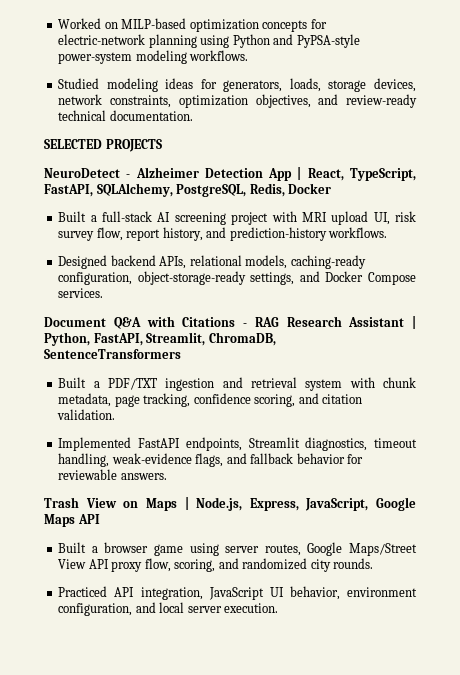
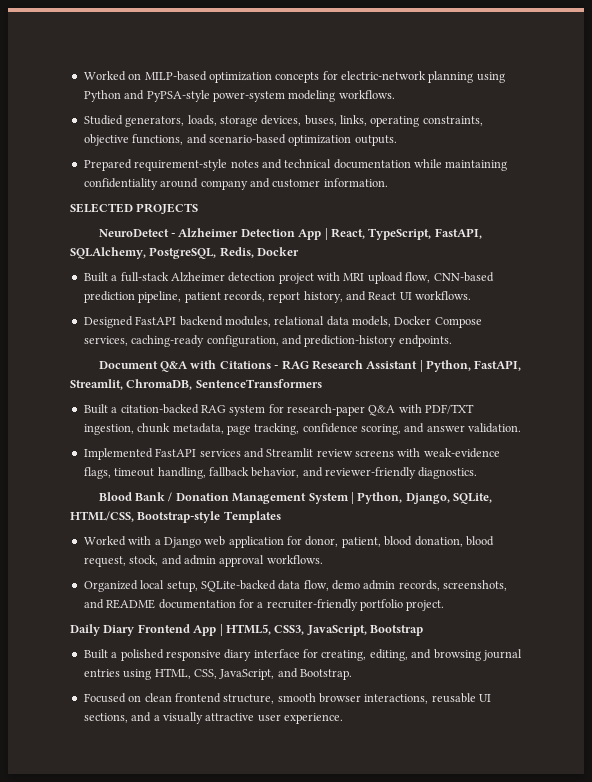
[106,78,217,92] modeling ideas for -> (123, 120) none
[58,94,417,108] [58,110,193,121] network constraints, optimization objectives, and review-ready technical documentation. -> [304,115,483,127] [83,134,397,146] [83,159,508,171] [83,178,388,190] buses, links, operating constraints, objective functions, and scenario-based optimization outputs. // Prepared requirement-style notes and technical documentation while maintaining confidentiality around company and customer information.
[157,212,226,225] AI screening -> [170,272,276,282] Alzheimer detection
[373,211,416,225] [58,227,123,241] UI, risk survey flow, -> [405,272,494,283] [83,291,265,303] flow, CNN-based prediction pipeline, patient records,
[229,227,327,241] prediction-history -> [368,292,412,300] React UI
[110,255,366,269] [58,271,416,285] [58,288,104,298] backend APIs, relational models, caching-ready configuration, object-storage-ready settings, and Docker Compose services. -> [135,316,482,328] [83,335,452,347] FastAPI backend modules, relational data models, Docker Compose services, caching-ready configuration, and prediction-history endpoints.
[107,377,375,391] PDF/TXT ingestion and retrieval system with -> [120,404,475,416] [83,424,134,435] citation-backed RAG system for research-paper Q&A with PDF/TXT ingestion,
[322,394,363,404] citation -> [426,425,465,432] answer
[185,437,417,451] [58,453,364,467] [58,469,167,480] [44,497,416,511] [44,514,100,527] [58,542,417,556] [58,558,374,572] [58,586,417,600] [58,602,279,616] endpoints, Streamlit diagnostics, timeout handling, weak-evidence flags, and fallback behavior for reviewable answers. // Trash View on Maps | Node.js, Express, JavaScript, Google Maps API // Built a browser game using server routes, Google Maps/Street View API proxy flow, scoring, and randomized city rounds. // Practiced API integration, JavaScript UI behavior, environment configuration, and local server execution. -> [199,448,500,458] [83,467,478,479] [98,492,492,504] [70,511,281,523] [83,536,494,548] [83,555,323,567] [83,580,508,592] [83,599,445,611] [70,624,423,636] [83,649,522,661] [83,668,352,680] [83,693,492,704] [83,712,343,724] services and Streamlit review screens with weak-evidence flags, timeout handling, fallback behavior, and reviewer-friendly diagnostics. // Blood Bank / Donation Management System | Python, Django, SQLite, HTML/CSS, Bootstrap-style Templates // Worked with a Django web application for donor, patient, blood donation, blood request, stock, and admin approval workflows. // Organized local setup, SQLite-backed data flow, demo admin records, screenshots, and README documentation for a recruiter-friendly portfolio project. // Daily Diary Frontend App | HTML5, CSS3, JavaScript, Bootstrap // Built a polished responsive diary interface for creating, editing, and browsing journal entries using HTML, CSS, JavaScript, and Bootstrap. // Focused on clean frontend structure, smooth browser interactions, reusable UI sections, and a visually attractive user experience.

